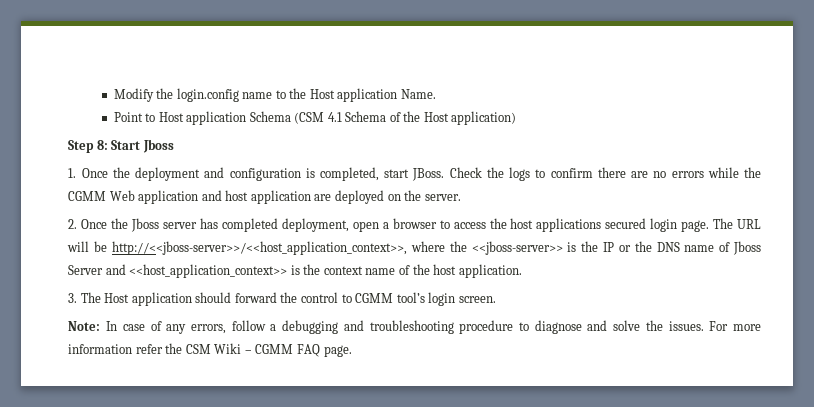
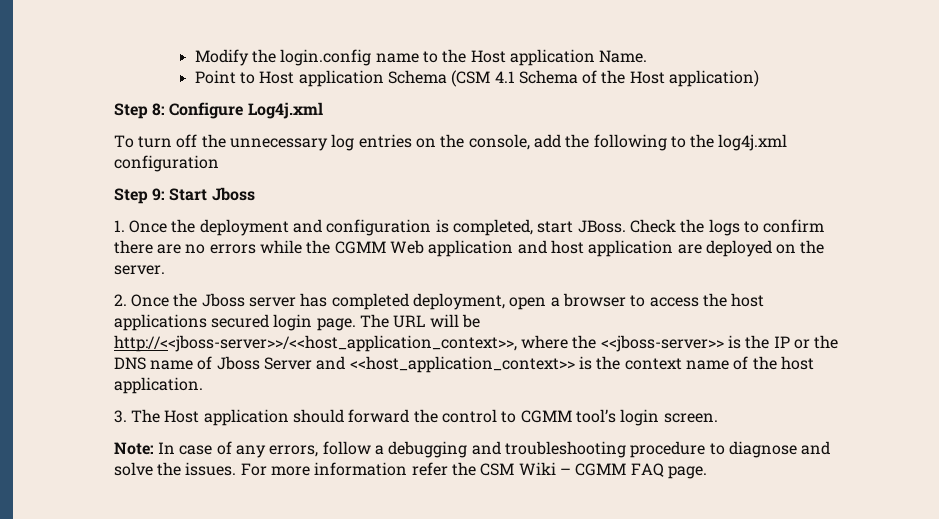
(108, 145) none -> [169,102,323,119] [113,134,788,151] [113,155,219,172] [113,188,165,204] Configure Log4j.xml // To turn off the unnecessary log entries on the console, add the following to the log4j.xml configuration // Step 9:

